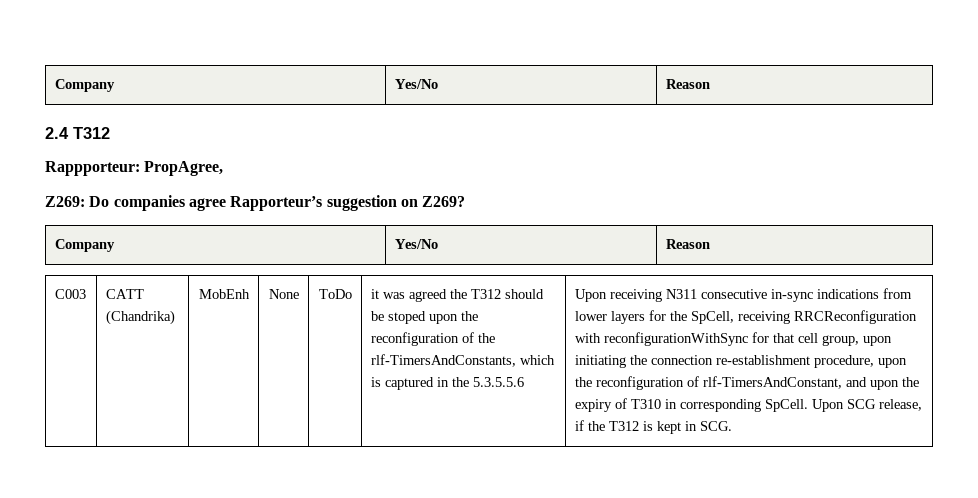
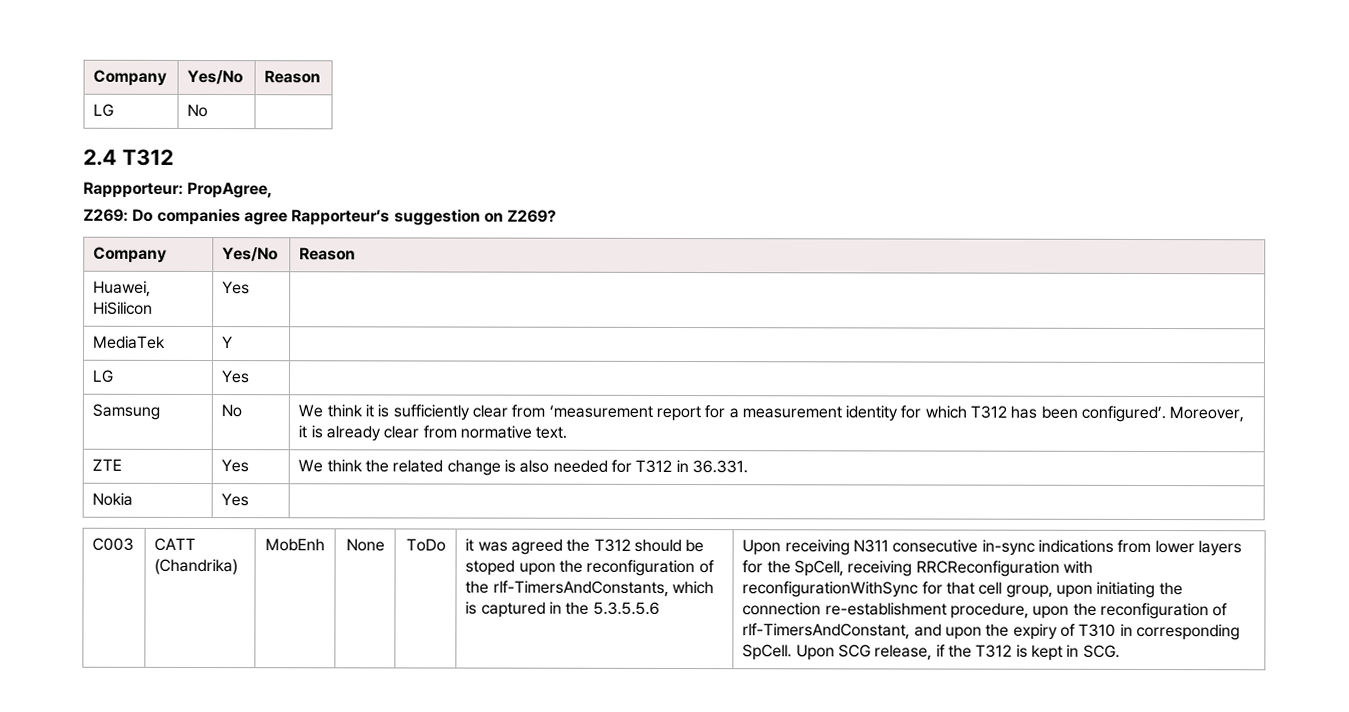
[54,79,115,92] [394,79,438,89] [665,79,710,89] Company | Yes/No | Reason -> [93,69,168,86] [187,69,244,85] [264,70,322,84] [93,103,115,117] [187,103,209,118] Company | Yes/No | Reason // LG | No |
(710, 244) none -> [93,280,152,297] [93,301,154,315] [222,281,251,295] [93,335,167,349] [222,336,234,349] [92,369,114,383] [221,370,250,384] [92,403,161,420] [221,404,243,418] [298,404,1245,423] [298,425,568,442] [92,458,123,471] [221,459,250,473] [298,459,748,476] [92,492,134,506] [221,493,250,507] // Huawei, HiSilicon | Yes | // MediaTek | Y | // LG | Yes | // Samsung | No | We think it is sufficiently clear from ‘measurement report for a measurement identity for which T312 has been configured’. Moreover, it is already clear from normative text. // ZTE | Yes | We think the related change is also needed for T312 in 36.331. // Nokia | Yes |

